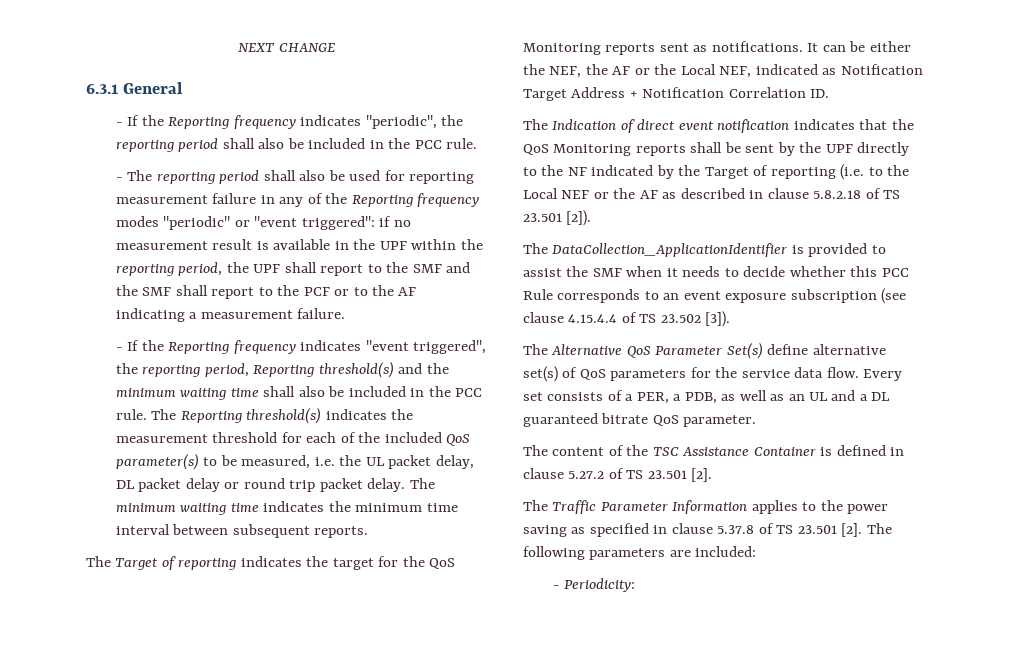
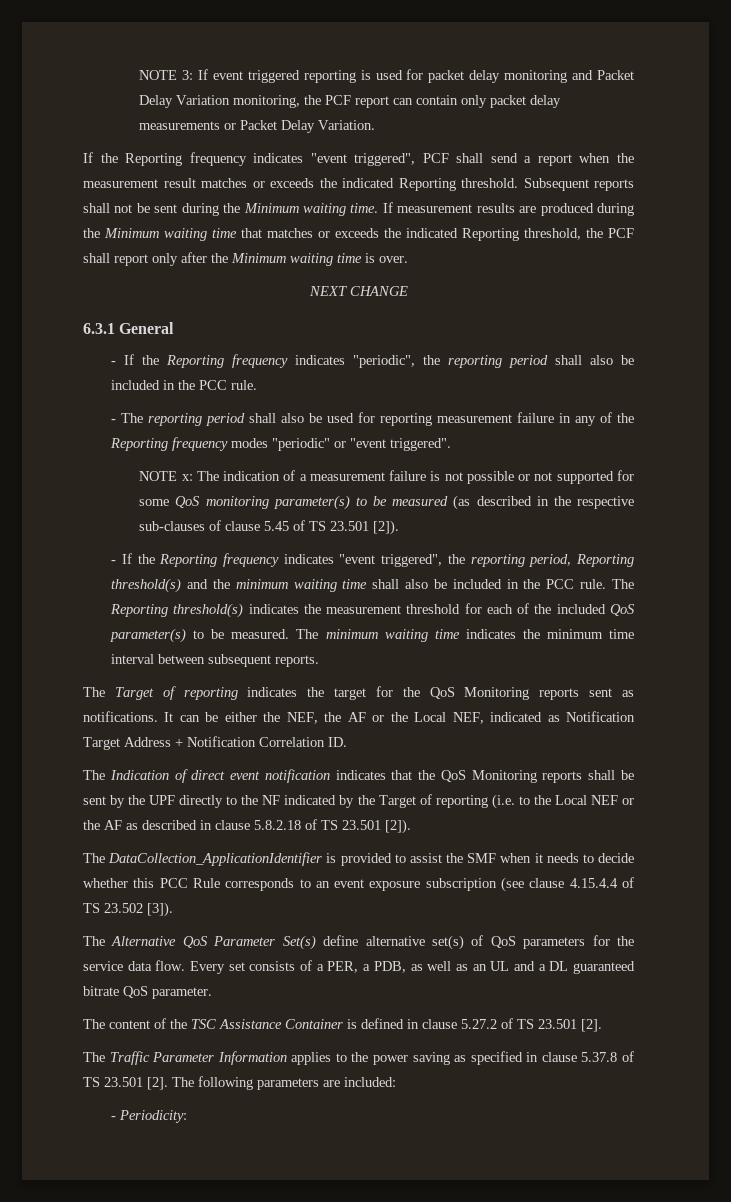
(238, 47) none -> [139,69,634,83] [139,95,562,108] [139,120,376,133] [83,152,635,166] [83,178,634,191] [83,202,635,216] [83,228,634,241] [83,252,408,266] NOTE 3: If event triggered reporting is used for packet delay monitoring and Packet Delay Variation monitoring, the PCF report can contain only packet delay measurements or Packet Delay Variation. // If the Reporting frequency indicates "event triggered", PCF shall send a report when the measurement result matches or exceeds the indicated Reporting threshold. Subsequent reports shall not be sent during the Minimum waiting time. If measurement results are produced during the Minimum waiting time that matches or exceeds the indicated Reporting threshold, the PCF shall report only after the Minimum waiting time is over. //
[301,216,411,230] [115,239,483,250] [115,262,470,276] [115,285,417,299] [115,308,346,322] triggered": if no measurement result is available in the UPF within the reporting period, the UPF shall report to the SMF and the SMF shall report to the PCF or to the AF indicating a measurement failure. -> [390,438,452,451] [139,470,634,484] [139,495,634,510] [139,520,400,535] triggered". // NOTE x: The indication of a measurement failure is not possible or not supported for some QoS monitoring parameter(s) to be measured (as described in the respective sub-clauses of clause 5.45 of TS 23.501 [2]).
[241,455,474,469] [115,478,406,492] measured, i.e. the UL packet delay, DL packet delay or round trip packet delay. -> [231,629,290,639] measured.

